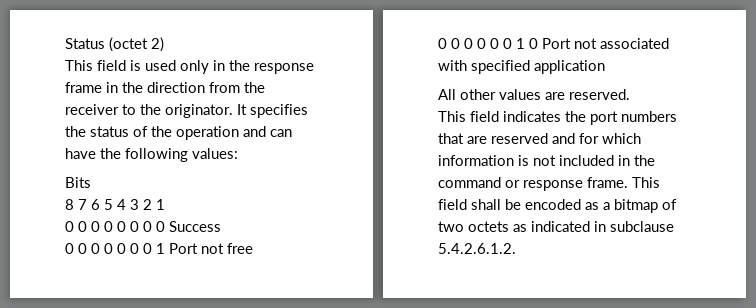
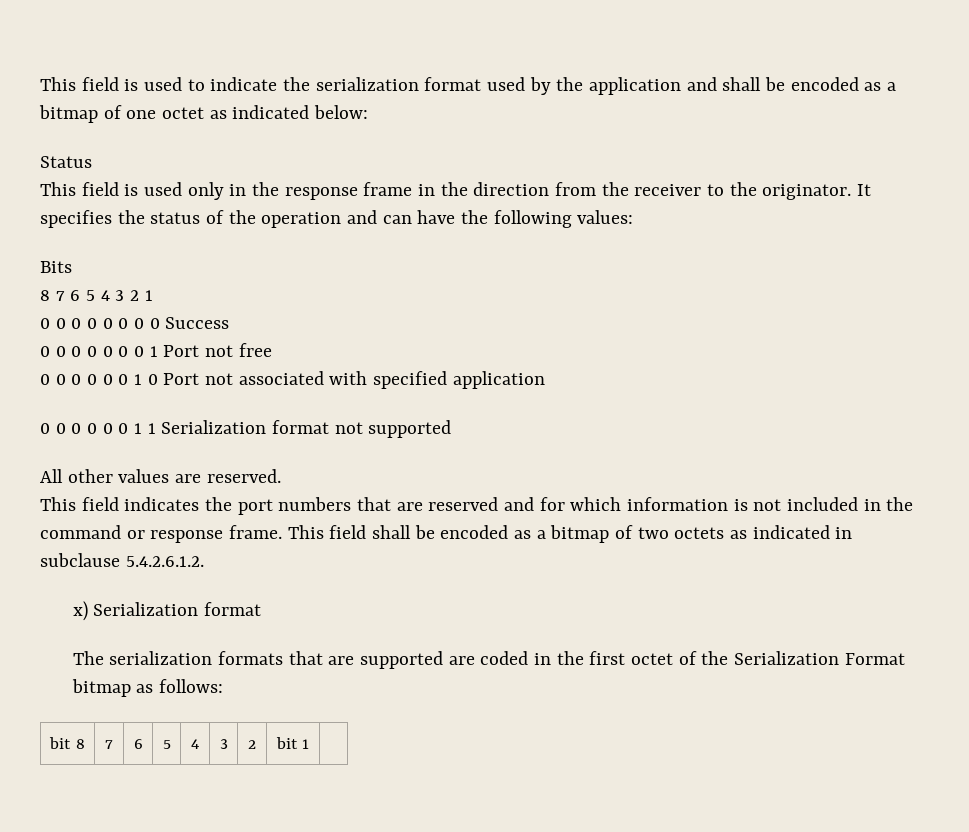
(65, 43) none -> [40,77,897,95] [39,105,369,123] This field is used to indicate the serialization format used by the application and shall be encoded as a bitmap of one octet as indicated below: //
[109,37,164,52] (octet 2) -> (92, 162) none
(605, 67) none -> [40,420,452,438] // 0 0 0 0 0 0 1 1 Serialization format not supported
(516, 248) none -> [72,601,261,621] [72,651,905,669] [71,679,223,697] [49,737,85,749] [105,740,113,749] [133,739,143,749] [162,740,171,749] [191,739,199,749] [219,739,228,749] [248,740,256,749] [275,737,310,749] // x) Serialization format // The serialization formats that are supported are coded in the first octet of the Serialization Format bitmap as follows: // bit 8 | 7 | 6 | 5 | 4 | 3 | 2 | bit 1 |

